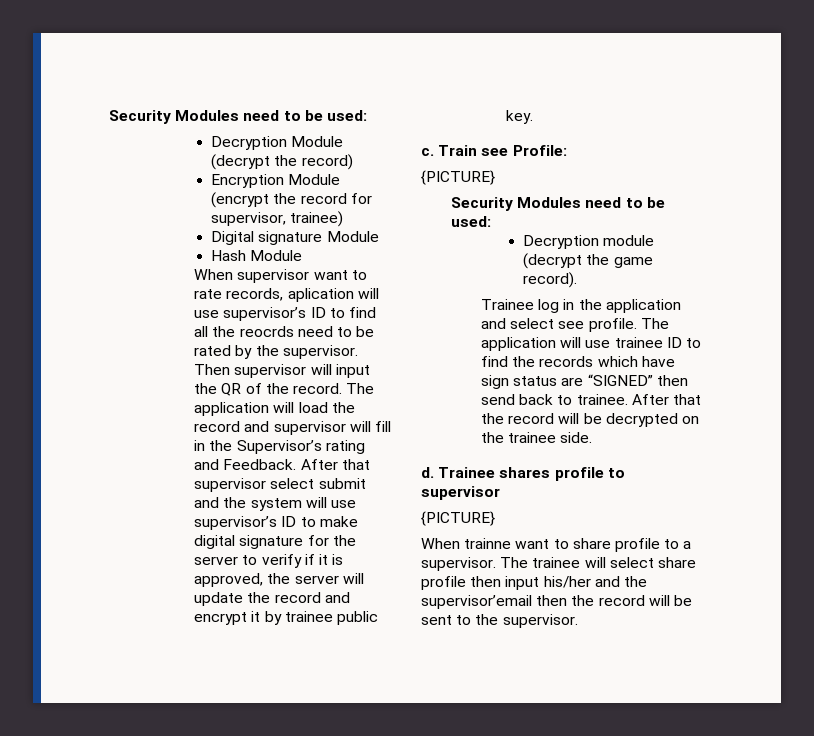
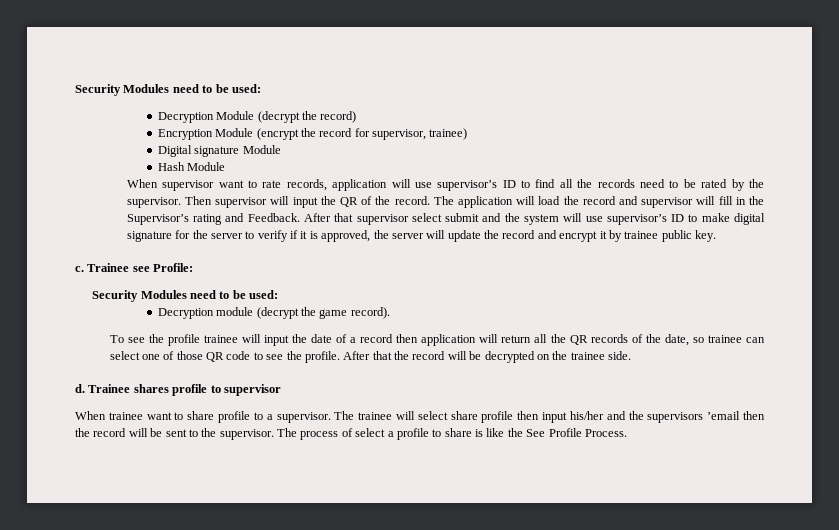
[287,288,354,302] aplication -> [332,179,388,191] application
[239,326,294,337] reocrds -> [597,179,635,188] records
[438,145,478,156] Train -> [87,263,130,272] Trainee
[421,170,495,185] // {PICTURE} -> (194, 267) none
[481,299,681,313] [481,318,669,332] [481,337,701,351] [481,356,675,367] [481,374,688,389] [481,394,628,405] Trainee log in the application and select see profile. The application will use trainee ID to find the records which have sign status are “SIGNED” then send back to trainee. -> [109,334,766,346] [109,351,340,363] To see the profile trainee will input the date of a record then application will return all the QR records of the date, so trainee can select one of those QR code to see the profile.
[421,511,495,526] [421,538,512,549] // {PICTURE} // When trainne -> [75,411,143,420] // When trainee
[421,595,532,609] supervisor’email -> [647,411,741,423] supervisors ’email
(578, 621) none -> [277,428,627,440] The process of select a profile to share is like the See Profile Process.

